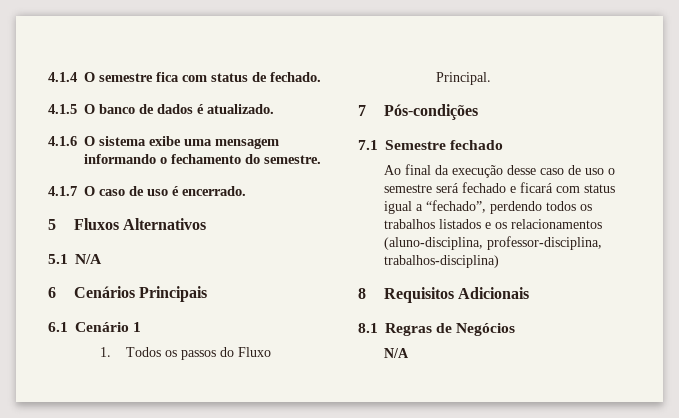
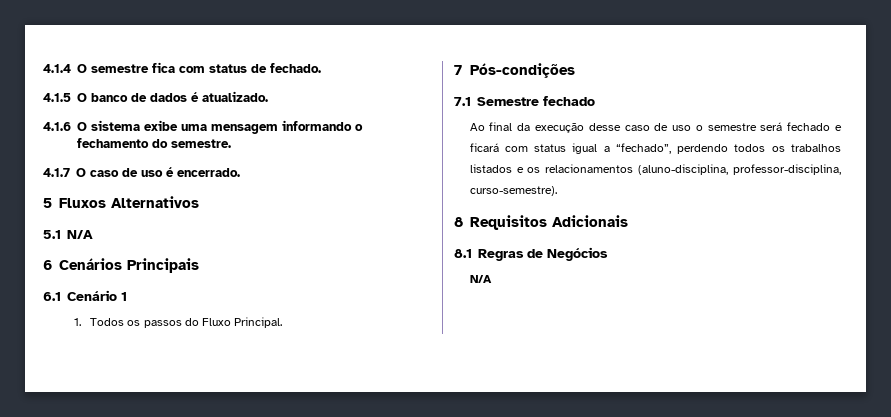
[383,255,499,268] trabalhos-disciplina) -> [469,186,557,196] curso-semestre).

